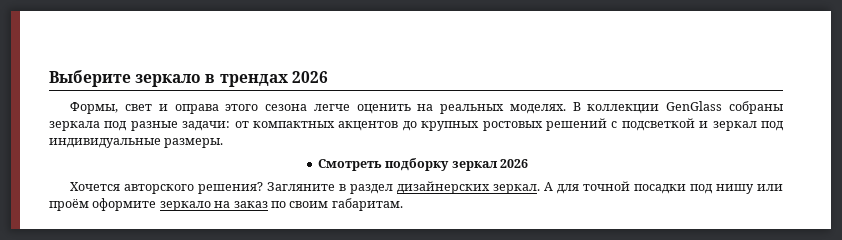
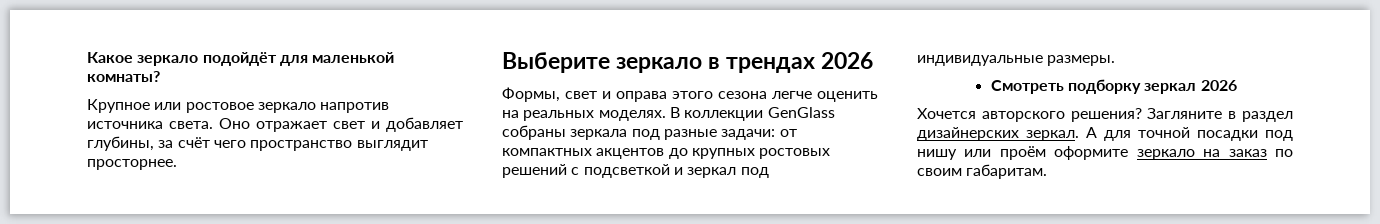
(49, 78) none -> [87,52,395,66] [87,71,160,82] [87,99,390,113] [87,117,463,132] [87,136,428,151] [87,159,177,170] Какое зеркало подойдёт для маленькой комнаты? // Крупное или ростовое зеркало напротив источника света. Оно отражает свет и добавляет глубины, за счёт чего пространство выглядит просторнее. //

